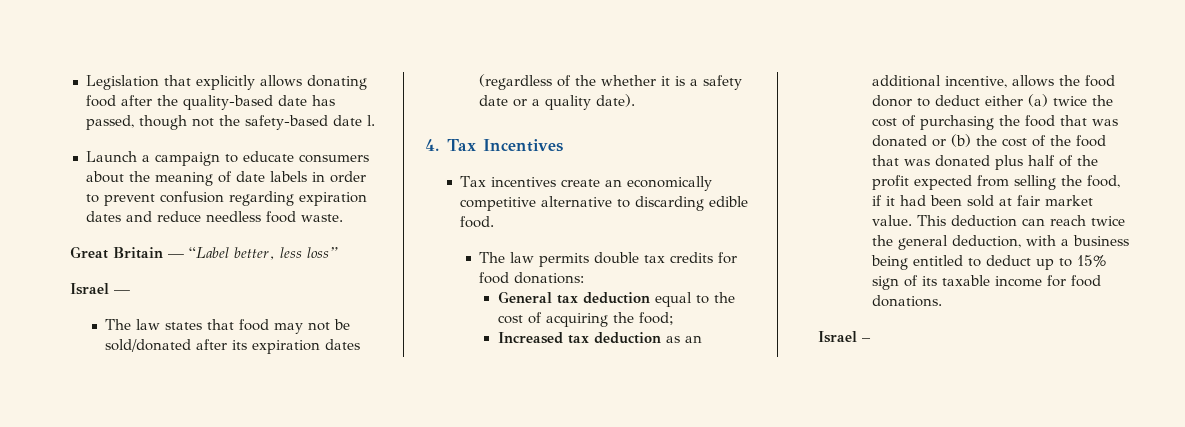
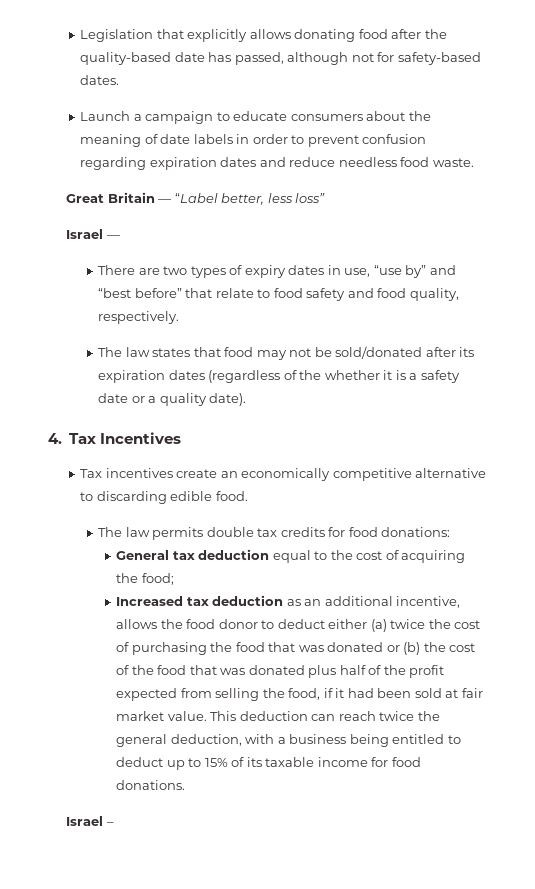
[139,115,376,130] though not the safety-based date l. -> [287,52,481,65] [80,75,120,85] although not for safety-based dates.
(130, 292) none -> [98,265,456,278] [98,288,459,301] [98,311,180,324] // There are two types of expiry dates in use, “use by” and “best before” that relate to food safety and food quality, respectively.
[871,276,899,290] sign -> (228, 762) none

